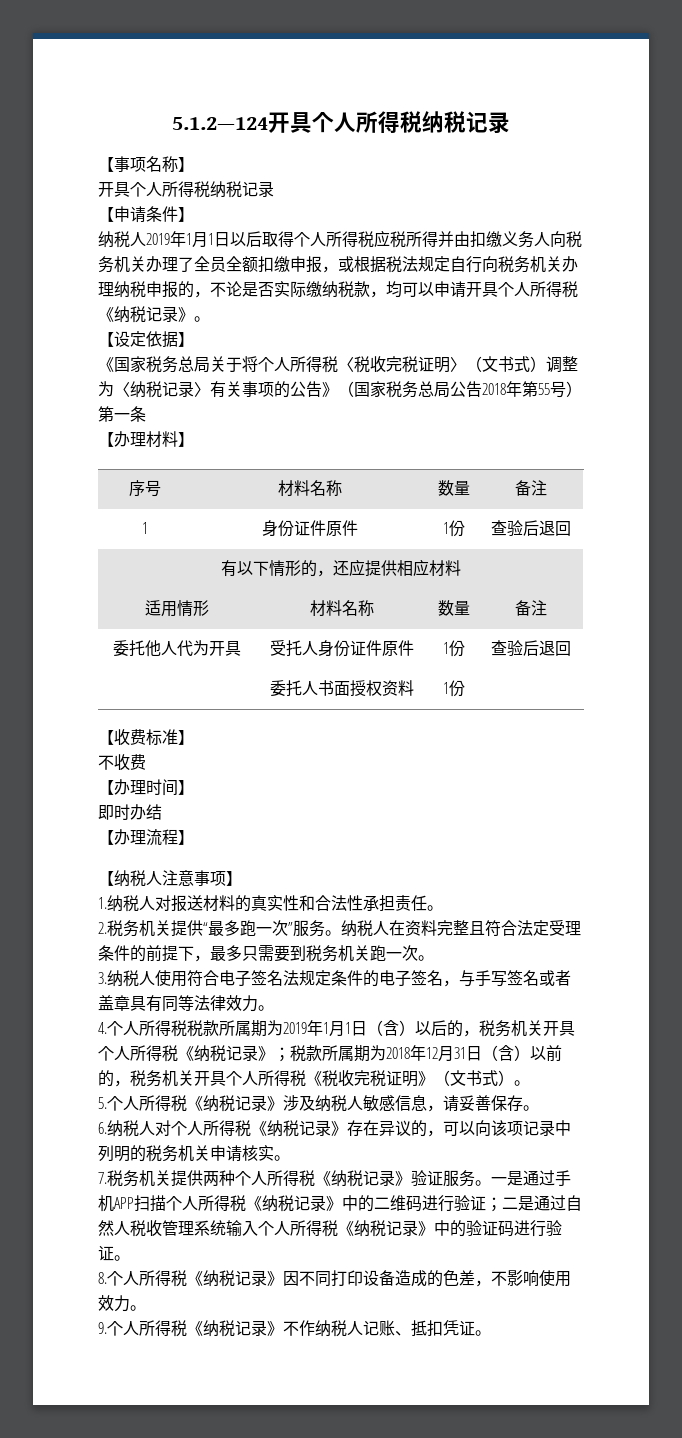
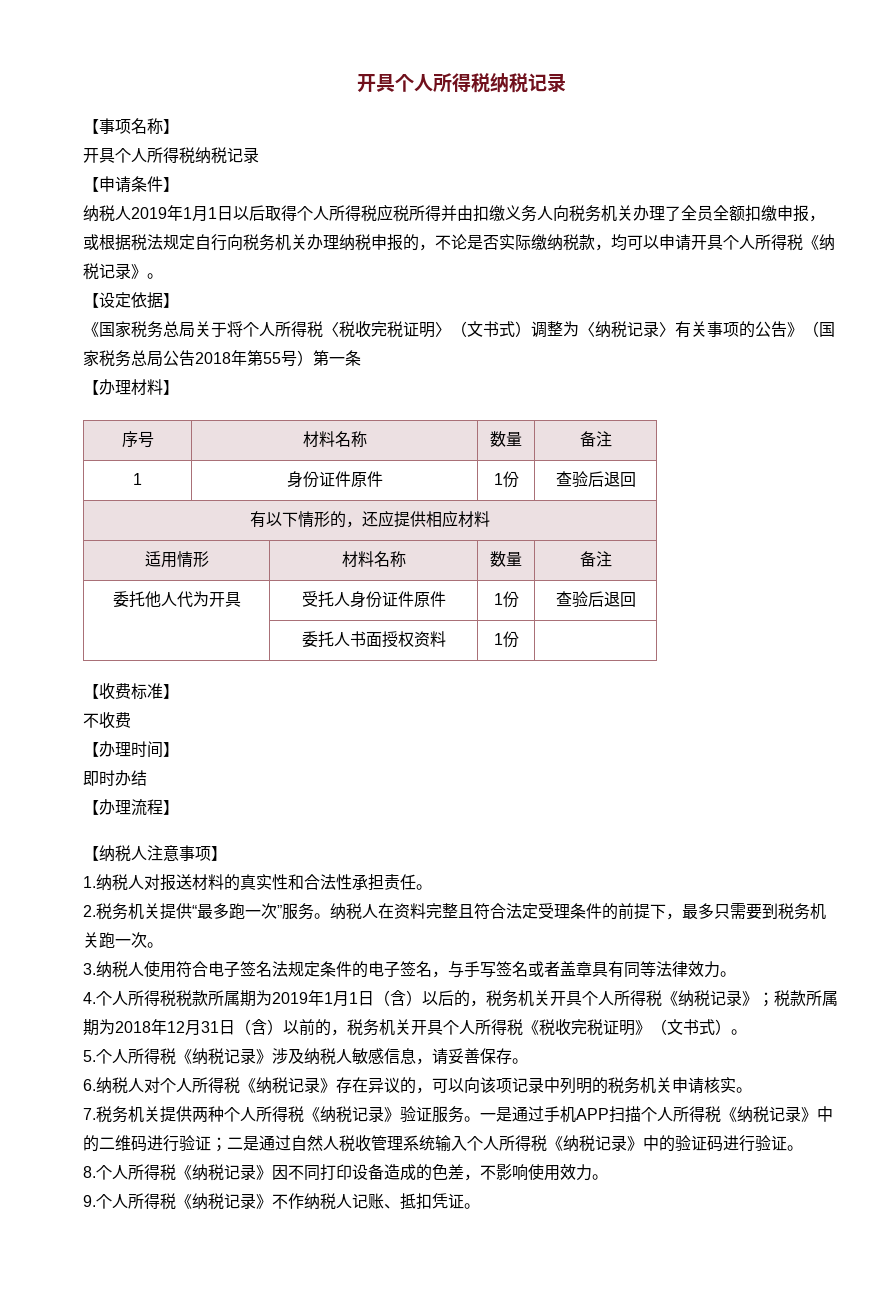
[172,117,268,130] 5.1.2—124 -> (356, 83) none

